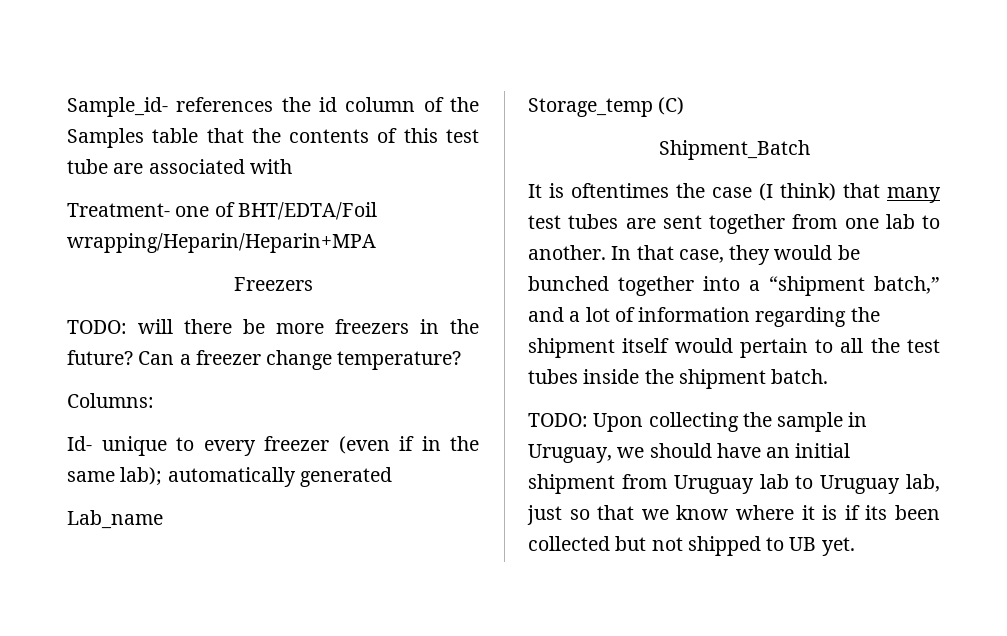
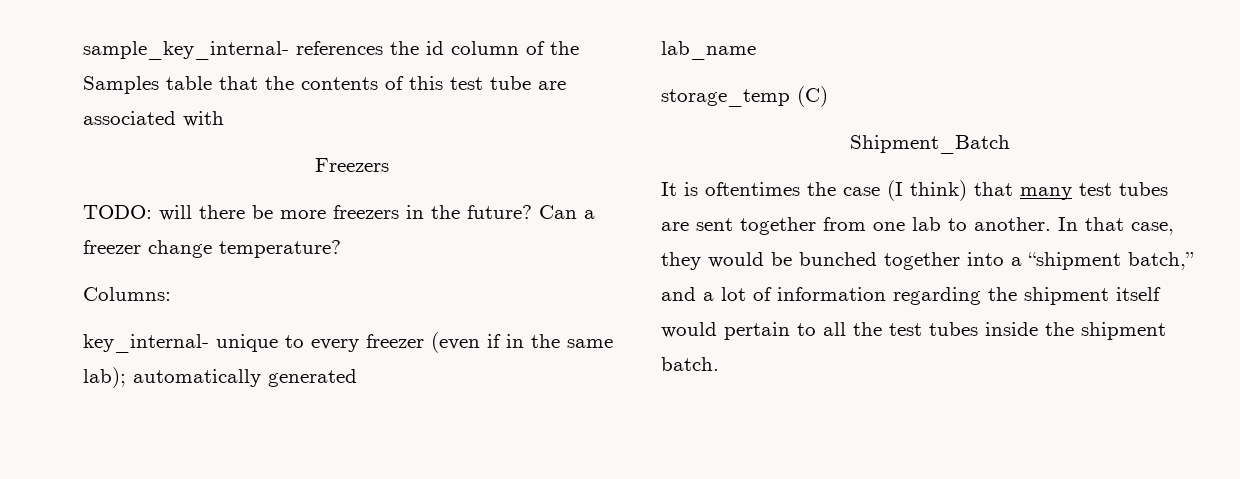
[67,97,168,117] Sample_id- -> [83,41,289,60] sample_key_internal-
[67,202,377,220] [67,233,376,253] // Treatment- one of BHT/EDTA/Foil wrapping/Heparin/Heparin+MPA -> (224, 119) none
[67,436,92,451] Id- -> [83,334,209,353] key_internal-
[67,510,163,529] [528,98,653,117] Lab_name // Storage_temp -> [661,41,756,60] [661,89,790,107] lab_name // storage_temp
[528,412,868,432] [528,443,851,463] [528,474,940,494] [527,505,941,525] [528,536,855,556] // TODO: Upon collecting the sample in Uruguay, we should have an initial shipment from Uruguay lab to Uruguay lab, just so that we know where it is if its been collected but not shipped to UB yet. -> (719, 364) none

